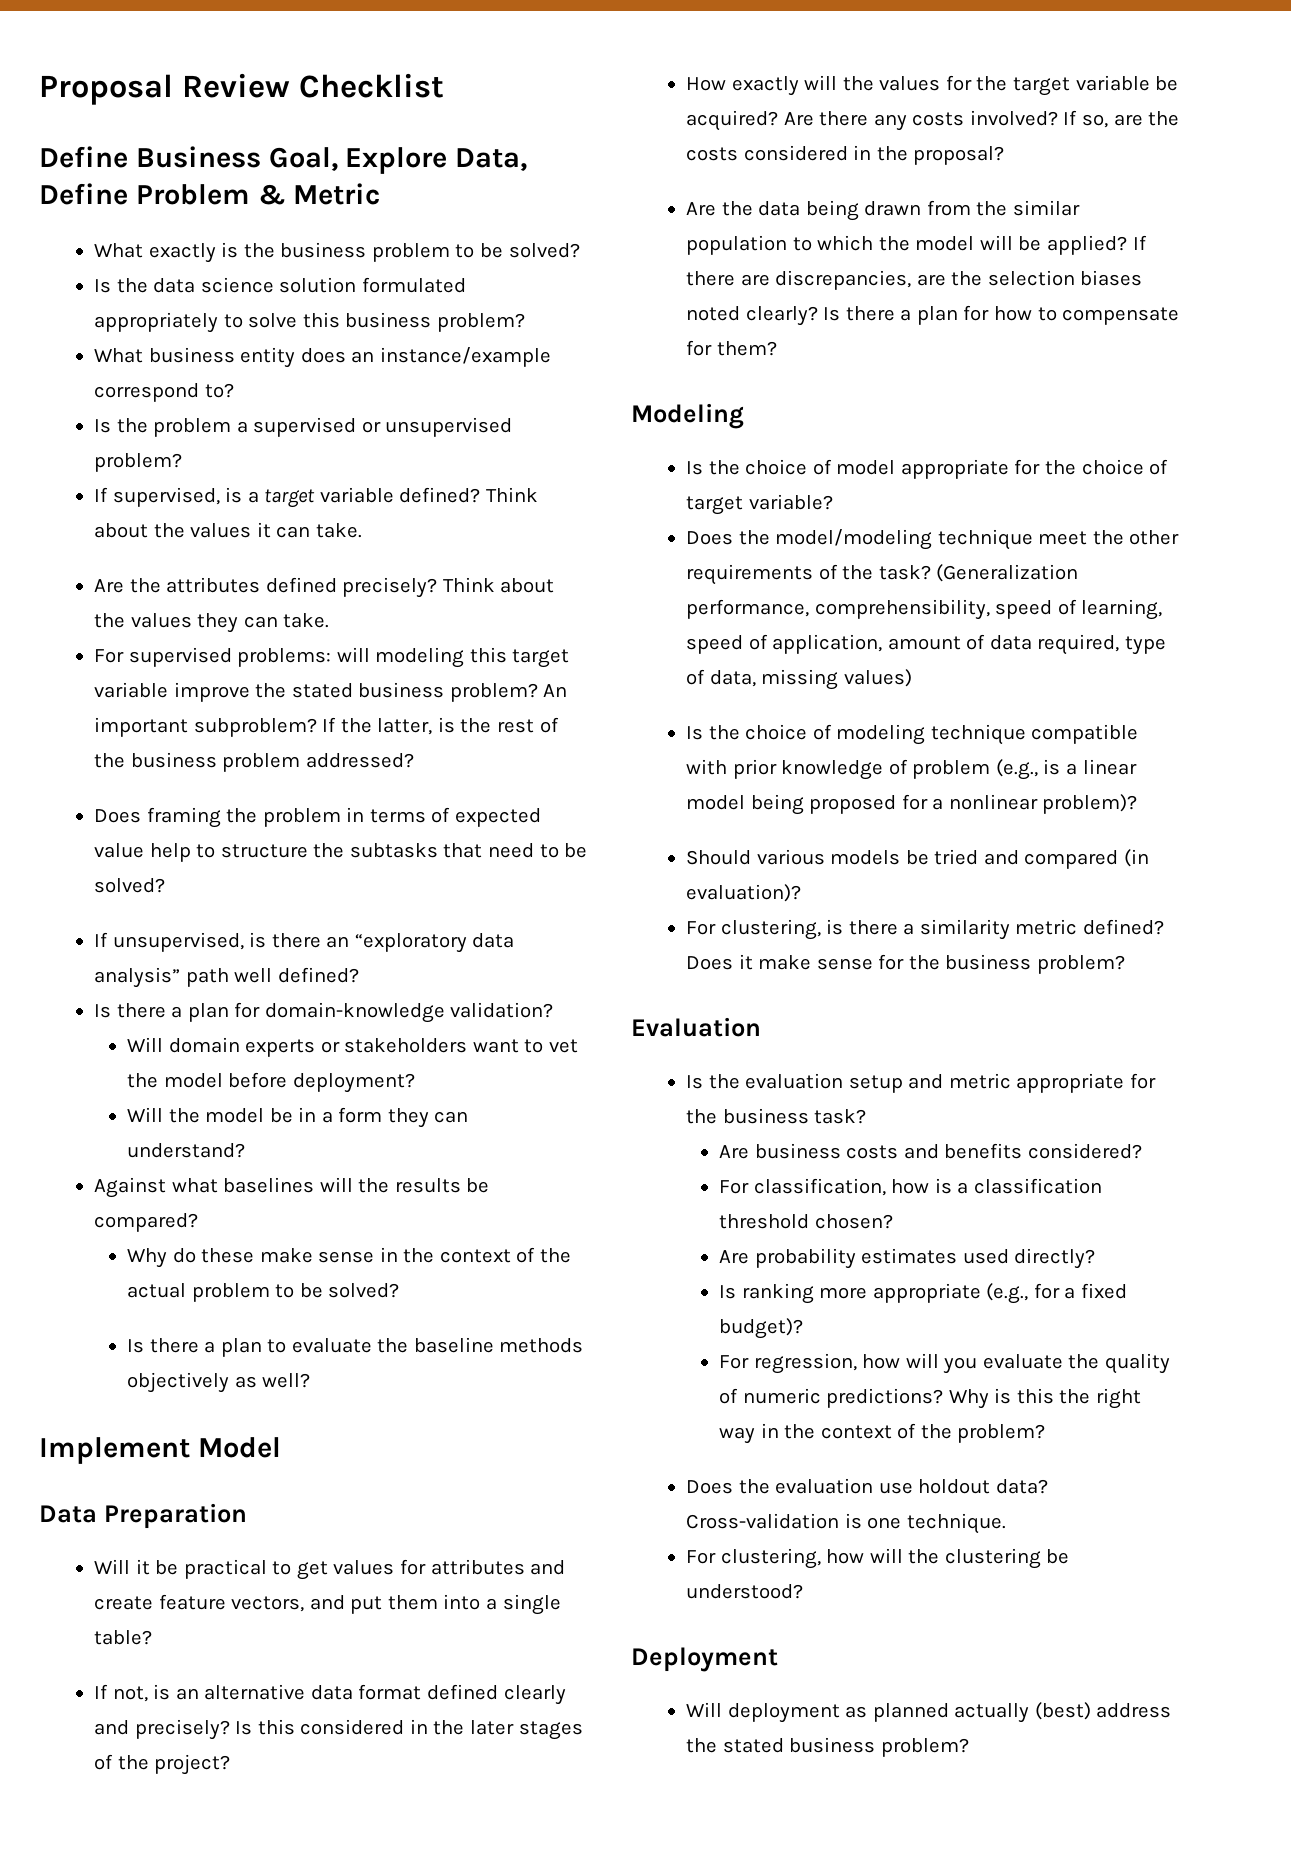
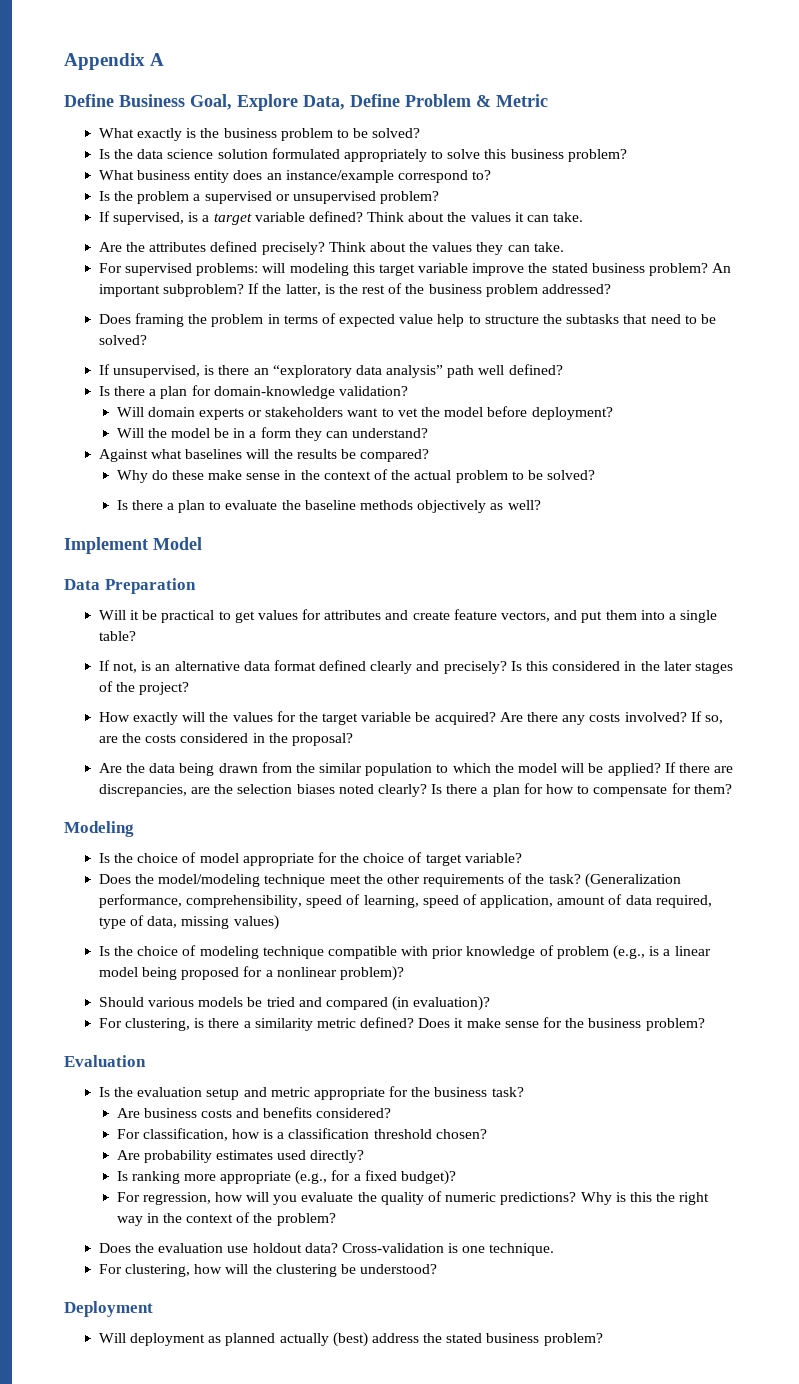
[39,73,444,105] Proposal Review Checklist -> [64,53,165,70] Appendix A

